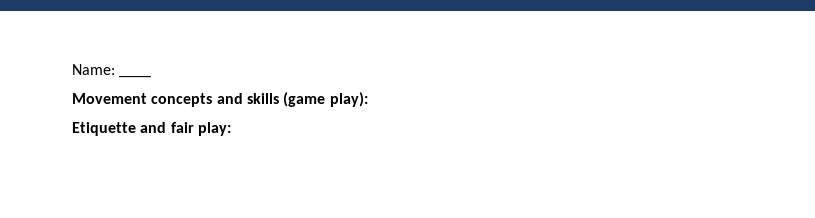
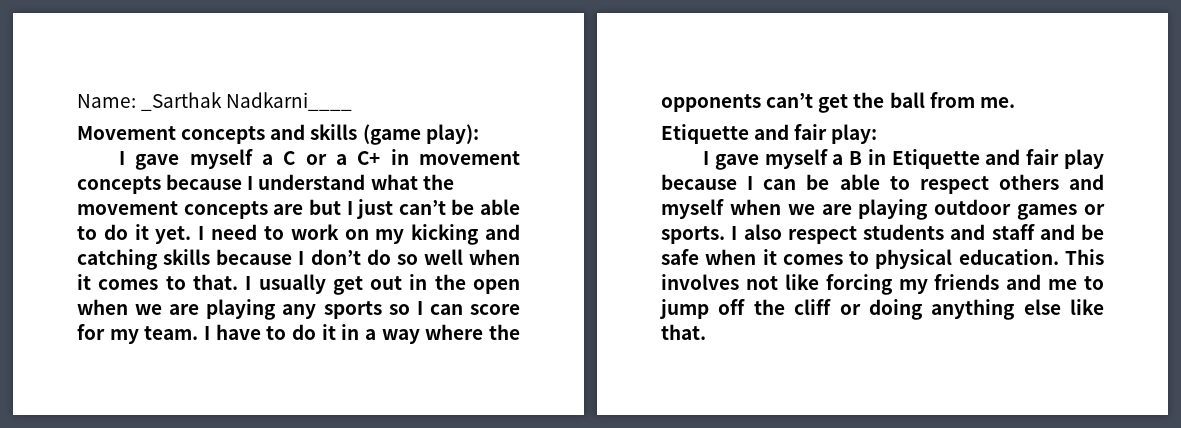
[119,75,152,78] ____ -> [141,92,353,111] _Sarthak Nadkarni____
[72,122,231,136] Etiquette and fair play: -> [118,149,520,170] [77,174,454,194] [77,199,520,219] [77,224,520,245] [77,249,520,270] [77,274,520,295] [77,299,520,320] [77,324,520,344] [661,92,1015,113] [661,124,878,144] [702,149,1104,170] [661,174,1104,194] [661,199,1105,220] [661,224,1104,244] [661,249,1104,269] [661,274,1104,295] [659,299,1104,320] [661,324,706,340] I gave myself a C or a C+ in movement concepts because I understand what the movement concepts are but I just can’t be able to do it yet. I need to work on my kicking and catching skills because I don’t do so well when it comes to that. I usually get out in the open when we are playing any sports so I can score for my team. I have to do it in a way where the opponents can’t get the ball from me. // Etiquette and fair play: // I gave myself a B in Etiquette and fair play because I can be able to respect others and myself when we are playing outdoor games or sports. I also respect students and staff and be safe when it comes to physical education. This involves not like forcing my friends and me to jump off the cliff or doing anything else like that.

